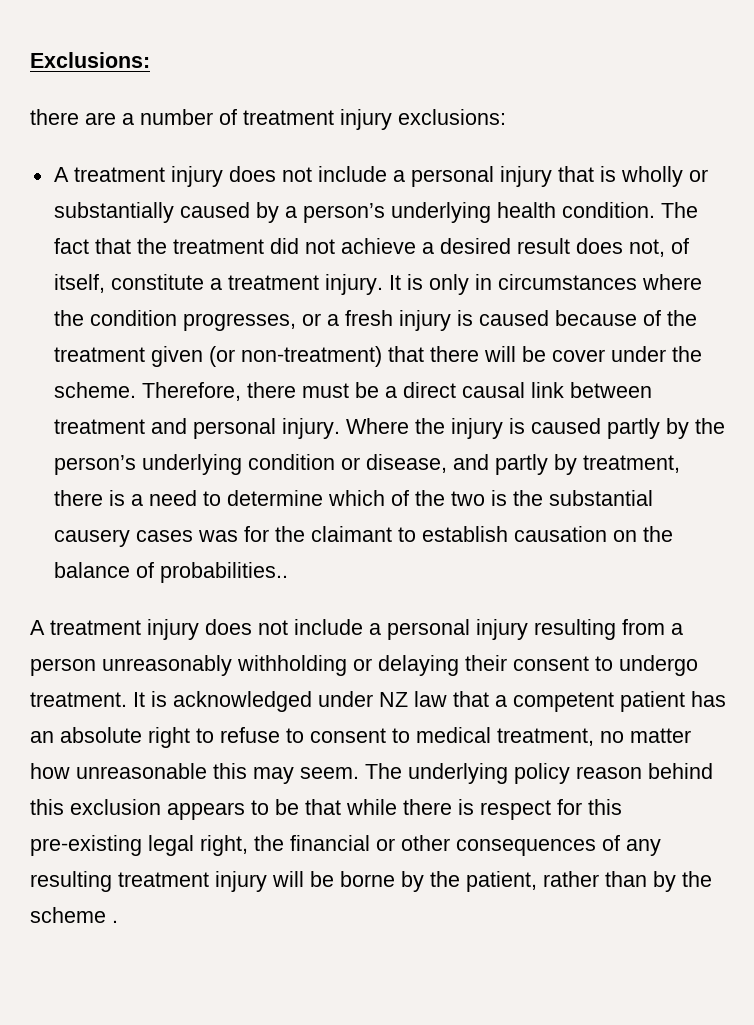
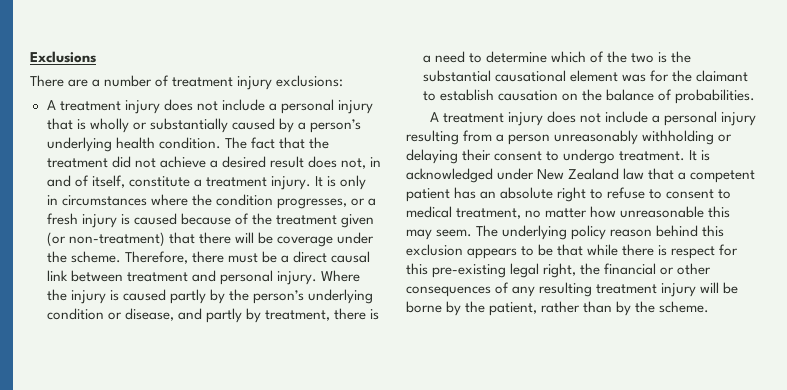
[30,52,150,68] [30,109,79,125] Exclusions: // there -> [30,51,96,63] [30,75,64,87] Exclusions // There
(665, 248) none -> [369,157,381,167] [46,175,71,187] in and
[551,349,605,362] cover -> [276,236,333,247] coverage
[53,529,193,547] causery cases -> [494,70,618,82] causational element
[159,562,288,583] probabilities.. -> [674,89,755,104] probabilities.
[379,692,408,707] NZ -> [537,168,620,180] New Zealand
[30,907,118,923] scheme . -> [659,301,710,313] scheme.

